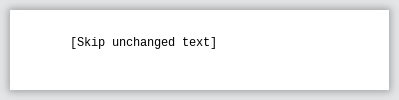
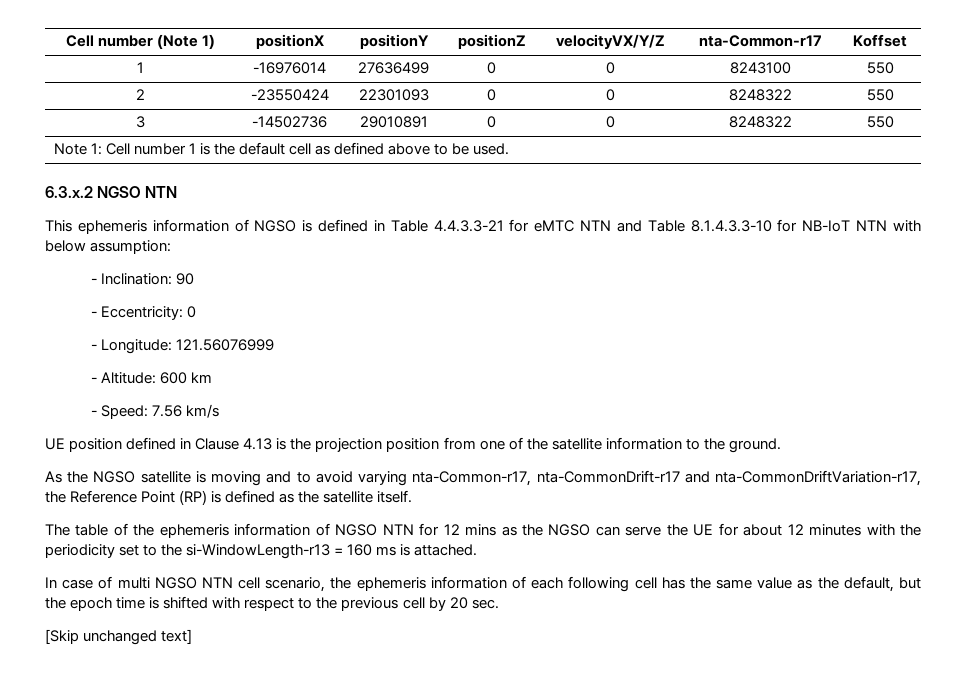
(70, 43) none -> [65,34,216,49] [255,34,324,49] [359,34,429,49] [457,34,526,49] [556,34,665,49] [699,35,822,47] [853,34,907,47] [137,62,144,73] [253,62,326,74] [358,62,430,74] [487,62,497,74] [606,62,615,74] [730,62,791,74] [866,62,894,74] [136,89,145,100] [250,89,329,101] [358,89,429,101] [487,89,497,101] [606,89,615,101] [729,89,792,101] [866,89,894,101] [136,116,145,128] [252,116,327,128] [359,116,428,128] [487,116,497,128] [606,116,615,128] [729,116,792,128] [866,116,894,128] [53,142,510,155] [45,186,178,198] [45,219,922,234] [45,240,172,254] [91,273,195,285] [91,306,197,320] [91,339,275,354] [91,372,213,384] [91,404,220,419] [45,437,781,453] [45,470,922,486] [45,490,413,505] [45,523,922,538] [45,544,478,559] [45,576,921,592] [45,596,499,611] Cell number (Note 1) | positionX | positionY | positionZ | velocityVX/Y/Z | nta-Common-r17 | Koffset // 1 | -16976014 | 27636499 | 0 | 0 | 8243100 | 550 // 2 | -23550424 | 22301093 | 0 | 0 | 8248322 | 550 // 3 | -14502736 | 29010891 | 0 | 0 | 8248322 | 550 // Note 1: Cell number 1 is the default cell as defined above to be used. // 6.3.x.2 NGSO NTN // This ephemeris information of NGSO is defined in Table 4.4.3.3-21 for eMTC NTN and Table 8.1.4.3.3-10 for NB-IoT NTN with below assumption: // - Inclination: 90 // - Eccentricity: 0 // - Longitude: 121.56076999 // - Altitude: 600 km // - Speed: 7.56 km/s // UE position defined in Clause 4.13 is the projection position from one of the satellite information to the ground. // As the NGSO satellite is moving and to avoid varying nta-Common-r17, nta-CommonDrift-r17 and nta-CommonDriftVariation-r17, the Reference Point (RP) is defined as the satellite itself. // The table of the ephemeris information of NGSO NTN for 12 mins as the NGSO can serve the UE for about 12 minutes with the periodicity set to the si-WindowLength-r13 = 160 ms is attached. // In case of multi NGSO NTN cell scenario, the ephemeris information of each following cell has the same value as the default, but the epoch time is shifted with respect to the previous cell by 20 sec. //

